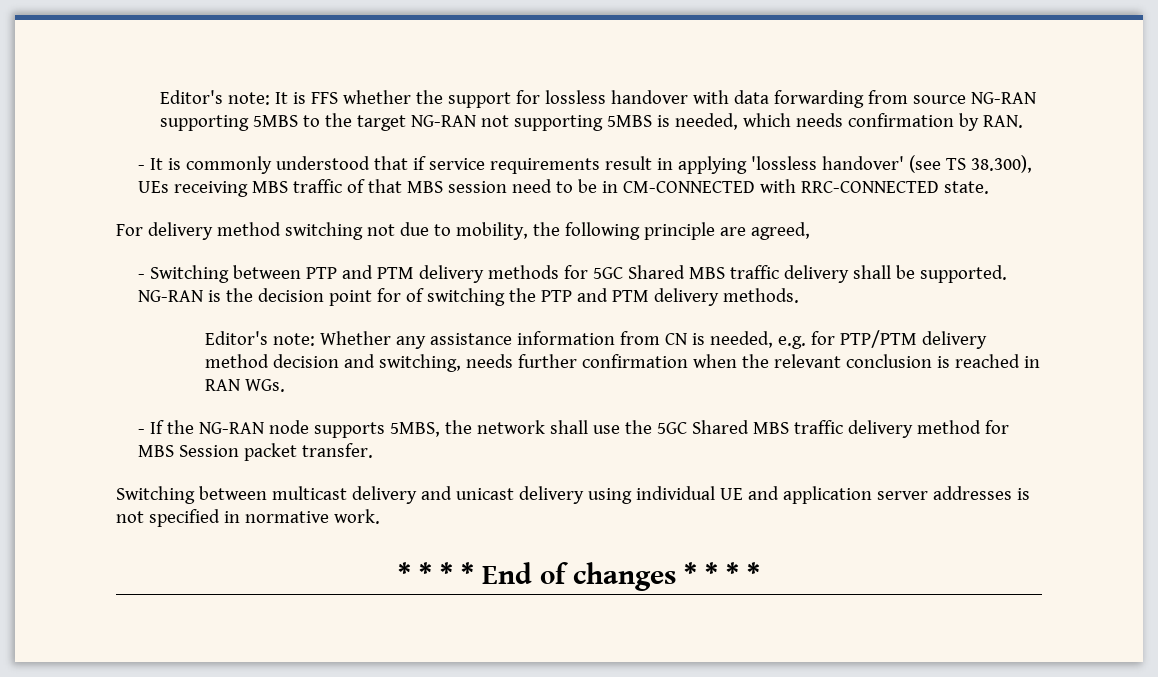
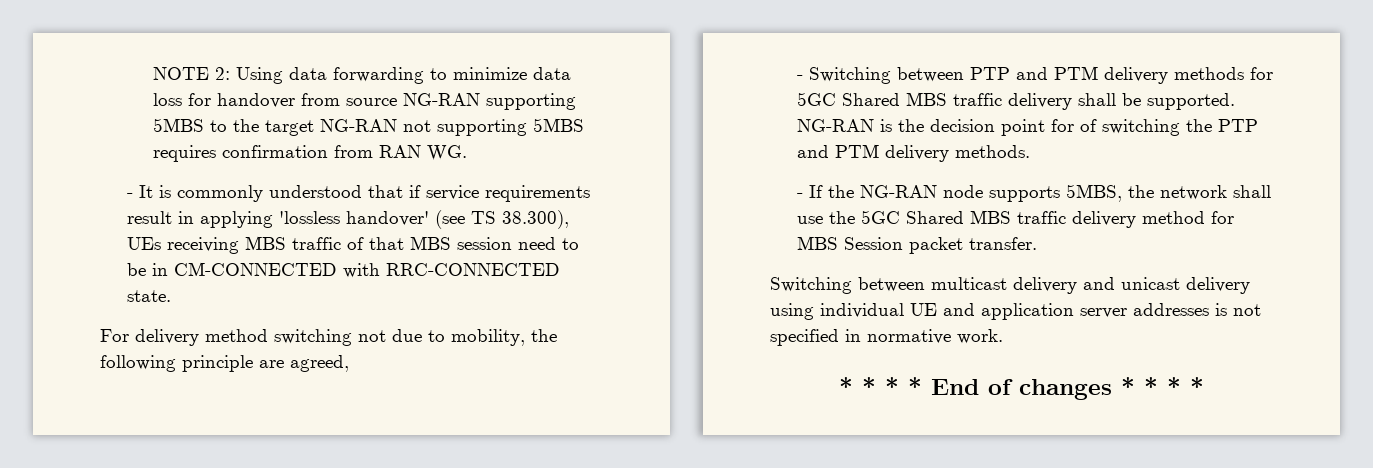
[160,90,865,108] Editor's note: It is FFS whether the support for lossless handover with data forwarding -> [153,67,572,84] [153,93,296,108] NOTE 2: Using data forwarding to minimize data loss for handover
[657,113,1024,131] is needed, which needs confirmation by RAN. -> [153,145,468,162] requires confirmation from RAN WG.
[204,330,987,349] [204,354,1040,372] [204,379,285,392] // Editor's note: Whether any assistance information from CN is needed, e.g. for PTP/PTM delivery method decision and switching, needs further confirmation when the relevant conclusion is reached in RAN WGs. -> (1030, 151) none

